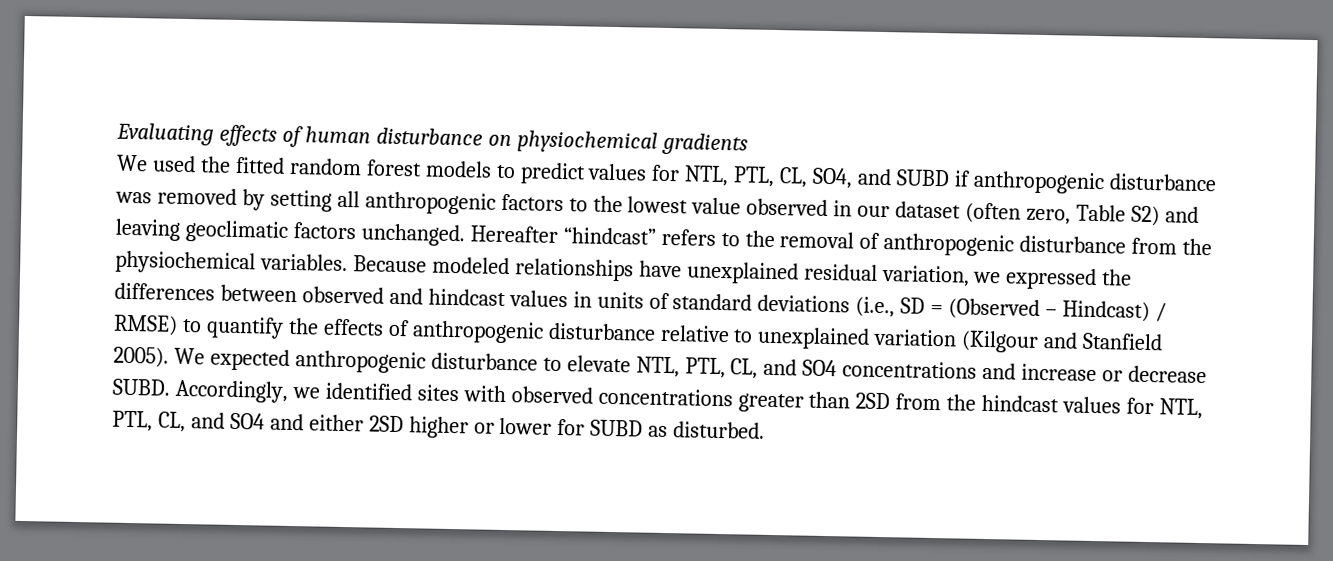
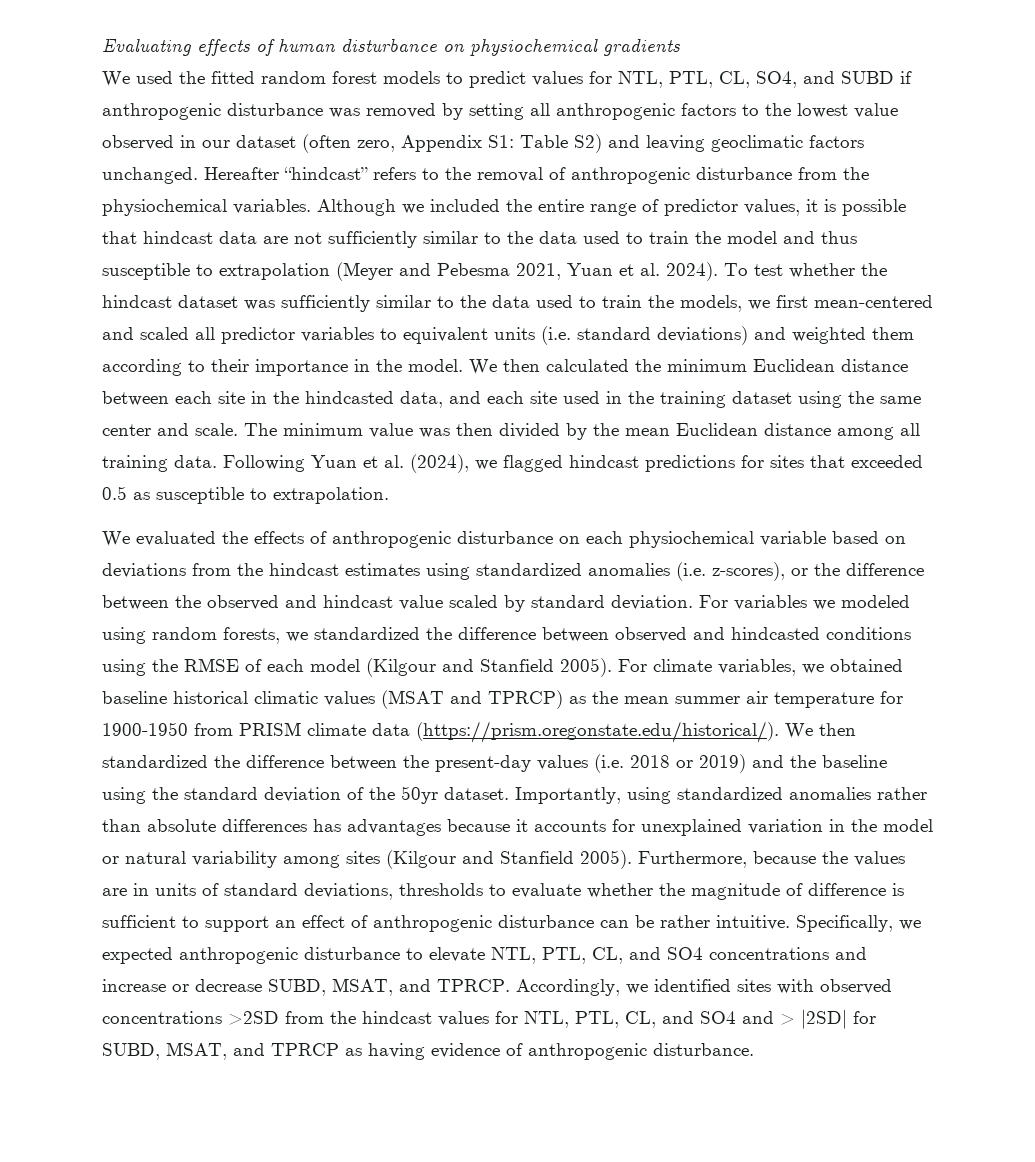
(1072, 216) none -> [401,135,514,152] Appendix S1:
[352,255,1133,291] [114,282,1167,323] [113,314,284,339] Because modeled relationships have unexplained residual variation, we expressed the differences between observed and hindcast values in units of standard deviations (i.e., SD = (Observed – Hindcast) / RMSE) to quantify -> [317,199,906,216] [102,231,857,248] [102,262,887,281] [102,295,933,312] [102,326,914,345] [102,359,908,376] [102,391,921,408] [102,423,920,440] [102,454,923,473] [102,486,389,504] [102,531,216,547] Although we included the entire range of predictor values, it is possible that hindcast data are not sufficiently similar to the data used to train the model and thus susceptible to extrapolation (Meyer and Pebesma 2021, Yuan et al. 2024). To test whether the hindcast dataset was sufficiently similar to the data used to train the models, we first mean-centered and scaled all predictor variables to equivalent units (i.e. standard deviations) and weighted them according to their importance in the model. We then calculated the minimum Euclidean distance between each site in the hindcasted data, and each site used in the training dataset using the same center and scale. The minimum value was then divided by the mean Euclidean distance among all training data. Following Yuan et al. (2024), we flagged hindcast predictions for sites that exceeded 0.5 as susceptible to extrapolation. // We evaluated
[659,324,1164,353] [113,346,205,368] relative to unexplained variation (Kilgour and Stanfield 2005). We -> [559,531,906,548] [102,562,924,581] [102,595,910,612] [102,627,911,644] [102,658,903,677] [102,690,903,709] [102,721,856,743] [102,754,887,773] [102,786,927,804] [102,819,933,836] [102,850,905,869] [102,883,904,900] [102,915,921,932] on each physiochemical variable based on deviations from the hindcast estimates using standardized anomalies (i.e. z-scores), or the difference between the observed and hindcast value scaled by standard deviation. For variables we modeled using random forests, we standardized the difference between observed and hindcasted conditions using the RMSE of each model (Kilgour and Stanfield 2005). For climate variables, we obtained baseline historical climatic values (MSAT and TPRCP) as the mean summer air temperature for 1900-1950 from PRISM climate data (https://prism.oregonstate.edu/historical/). We then standardized the difference between the present-day values (i.e. 2018 or 2019) and the baseline using the standard deviation of the 50yr dataset. Importantly, using standardized anomalies rather than absolute differences has advantages because it accounts for unexplained variation in the model or natural variability among sites (Kilgour and Stanfield 2005). Furthermore, because the values are in units of standard deviations, thresholds to evaluate whether the magnitude of difference is sufficient to support an effect of anthropogenic disturbance can be rather intuitive. Specifically, we
[112,378,171,396] SUBD. -> [268,978,510,996] SUBD, MSAT, and TPRCP.
[737,391,891,413] greater than 2SD -> [228,1011,279,1025] >2SD
[308,414,766,439] either 2SD higher or lower for SUBD as disturbed. -> [780,1009,876,1029] [102,1042,754,1060] > |2SD| for SUBD, MSAT, and TPRCP as having evidence of anthropogenic disturbance.

